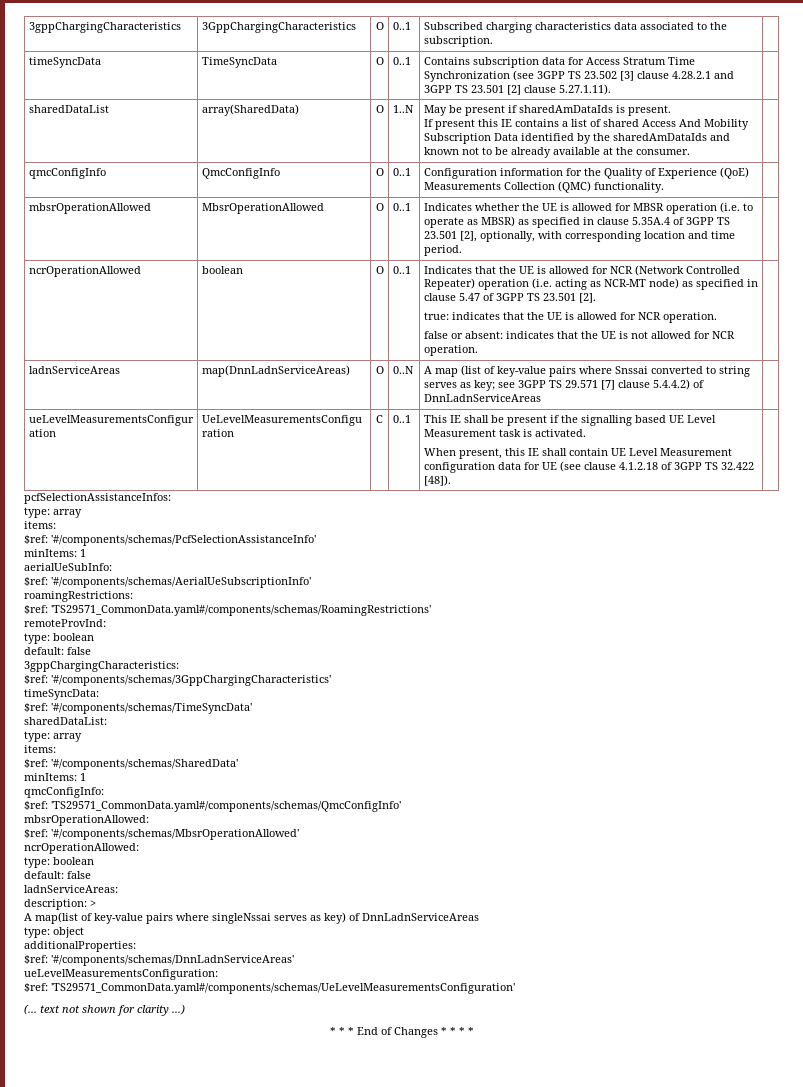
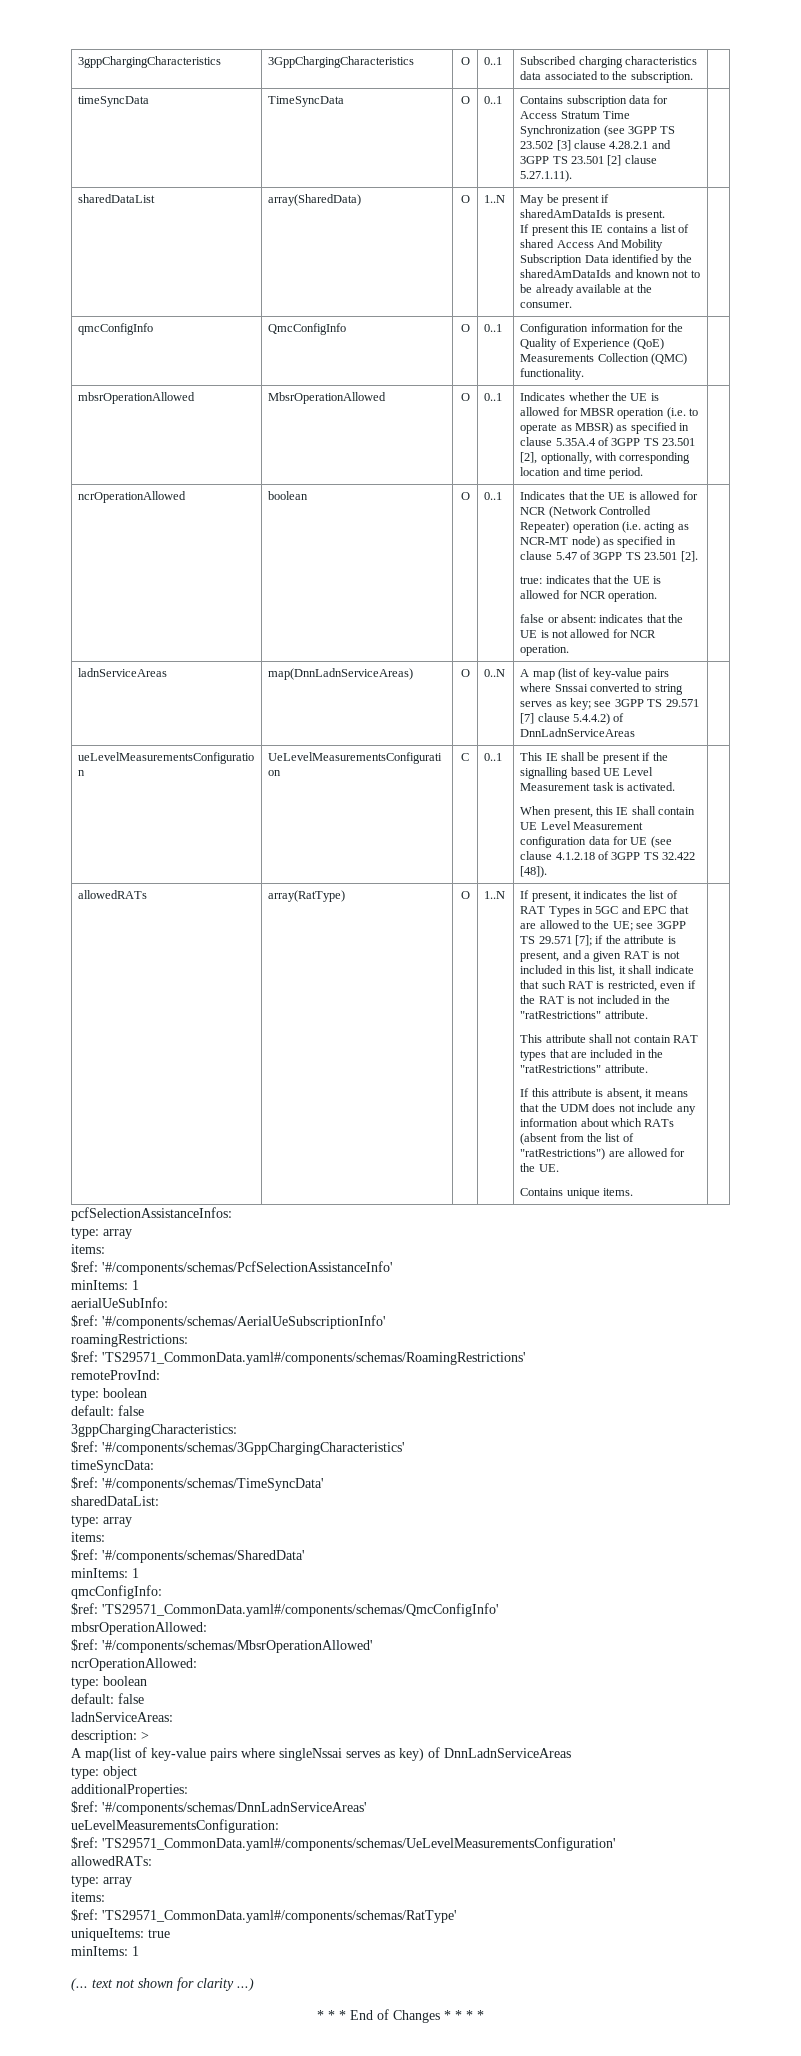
(451, 480) none -> [78,890,148,899] [268,890,346,902] [460,891,470,899] [484,891,506,899] [520,890,678,902] [520,905,689,917] [520,920,686,931] [520,935,676,946] [520,950,680,962] [520,965,694,977] [520,980,696,992] [520,995,670,1004] [520,1010,648,1019] [520,1034,699,1043] [520,1049,664,1061] [520,1064,648,1073] [520,1088,688,1100] [520,1103,696,1115] [520,1118,675,1127] [520,1133,634,1145] [520,1148,686,1160] [520,1163,559,1172] [520,1188,634,1199] // allowedRATs | array(RatType) | O | 1..N | If present, it indicates the list of RAT Types in 5GC and EPC that are allowed to the UE; see 3GPP TS 29.571 [7]; if the attribute is present, and a given RAT is not included in this list, it shall indicate that such RAT is restricted, even if the RAT is not included in the "ratRestrictions" attribute. // This attribute shall not contain RAT types that are included in the "ratRestrictions" attribute. // If this attribute is absent, it means that the UDM does not include any information about which RATs (absent from the list of "ratRestrictions") are allowed for the UE. // Contains unique items. |
(515, 988) none -> [71,1856,152,1866] [71,1875,132,1887] [71,1892,105,1902] [71,1909,457,1923] [71,1928,170,1941] [71,1946,139,1956] // allowedRATs: // type: array // items: // $ref: 'TS29571_CommonData.yaml#/components/schemas/RatType' // uniqueItems: true // minItems: 1

